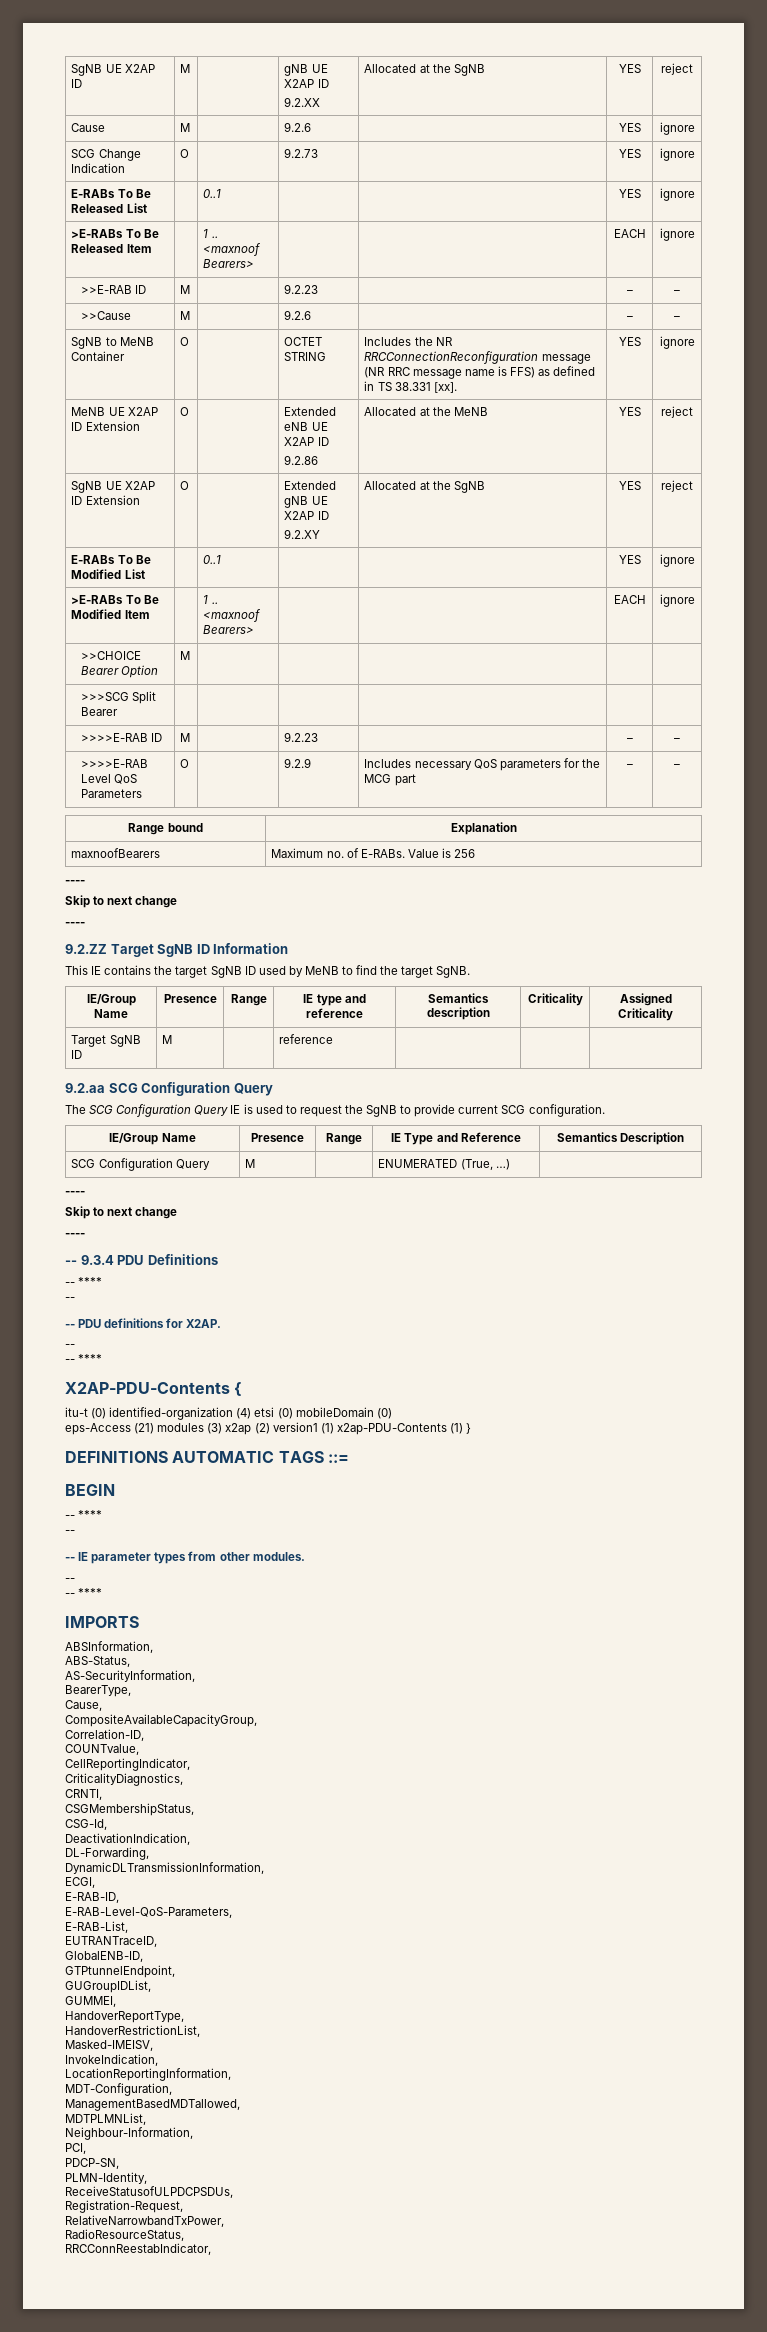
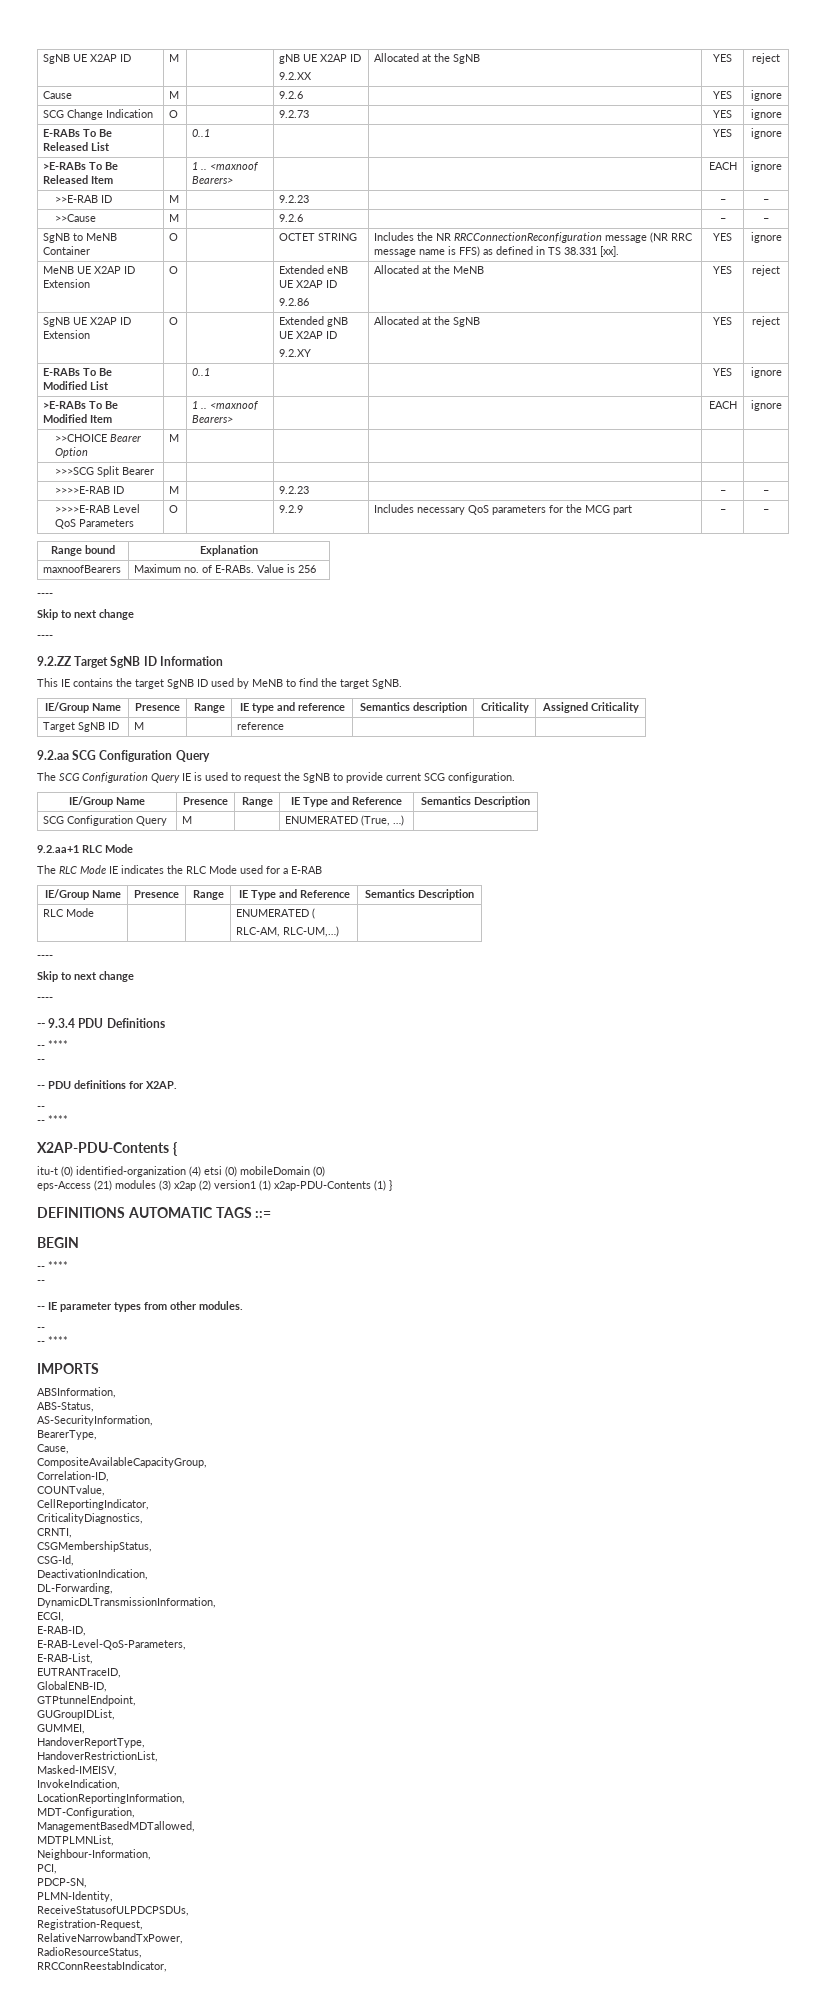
(510, 1164) none -> [37,844,133,853] [37,865,322,874] [44,889,121,900] [134,890,179,898] [192,890,224,900] [238,889,350,900] [365,889,474,900] [43,908,95,917] [236,908,316,919] [236,926,340,937] // 9.2.aa+1 RLC Mode // The RLC Mode IE indicates the RLC Mode used for a E-RAB // IE/Group Name | Presence | Range | IE Type and Reference | Semantics Description // RLC Mode | | | ENUMERATED ( // RLC-AM, RLC-UM,…) |

